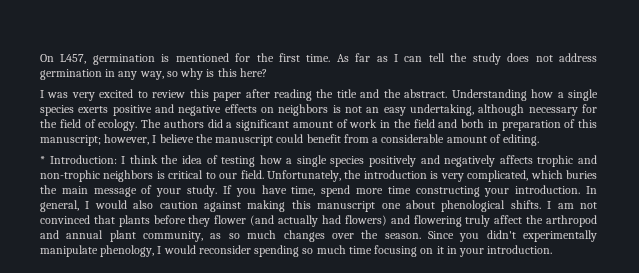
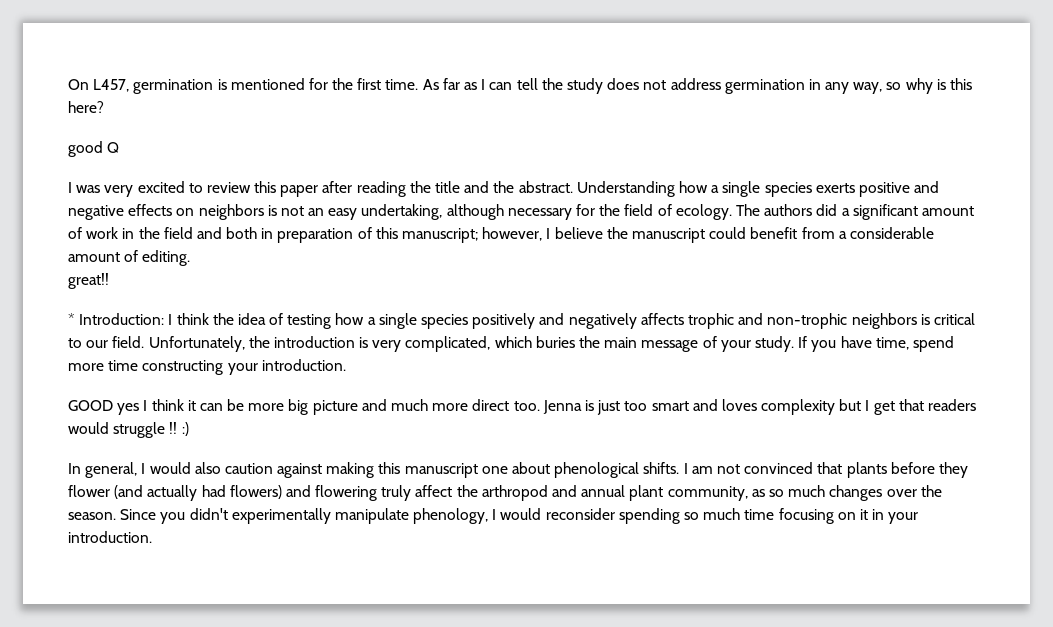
(267, 72) none -> [68,141,120,157] // good Q
(540, 140) none -> [68,273,109,289] // great!!
(581, 189) none -> [68,399,976,415] [68,422,189,438] // GOOD yes I think it can be more big picture and much more direct too. Jenna is just too smart and loves complexity but I get that readers would struggle !! :) //

